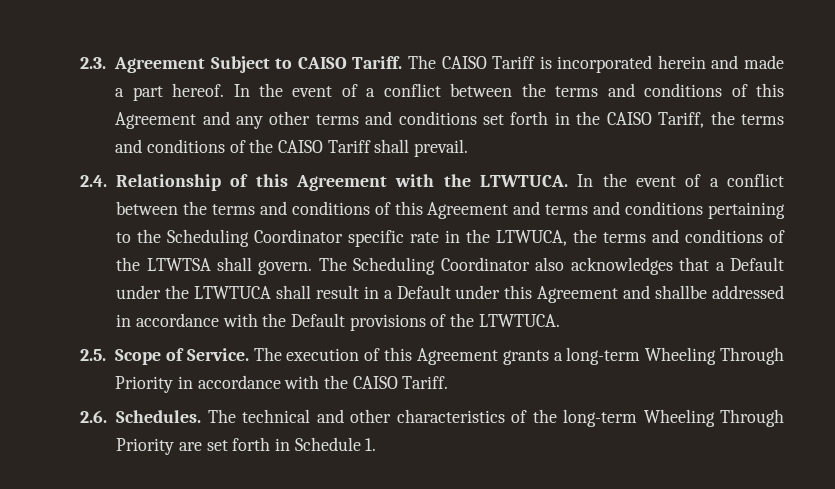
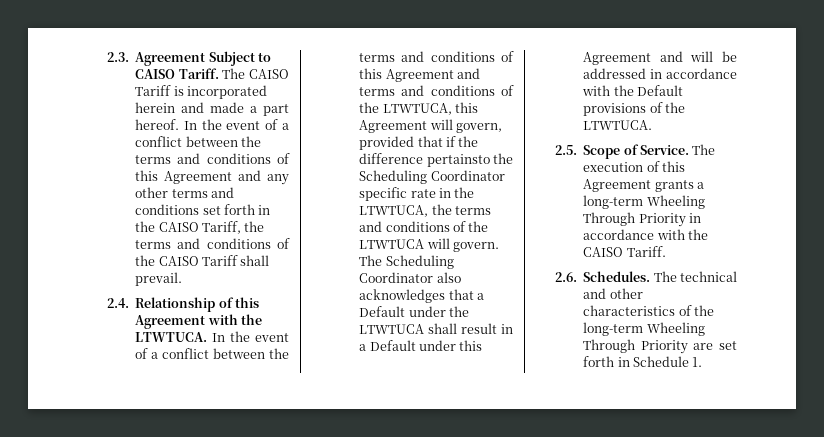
[708,202,786,219] [116,232,132,243] pertaining to -> [501,85,514,96] [359,102,478,115] [359,119,502,133] [359,136,479,150] [359,153,490,167] of the LTWTUCA, this Agreement will govern, provided that if the difference pertainsto
[496,229,785,246] [116,257,253,271] LTWUCA, the terms and conditions of the LTWTSA shall -> [359,204,491,217] [359,221,489,232] [359,238,450,249] LTWTUCA, the terms and conditions of the LTWTUCA will
[655,285,708,299] shallbe -> [690,51,737,62] will be

